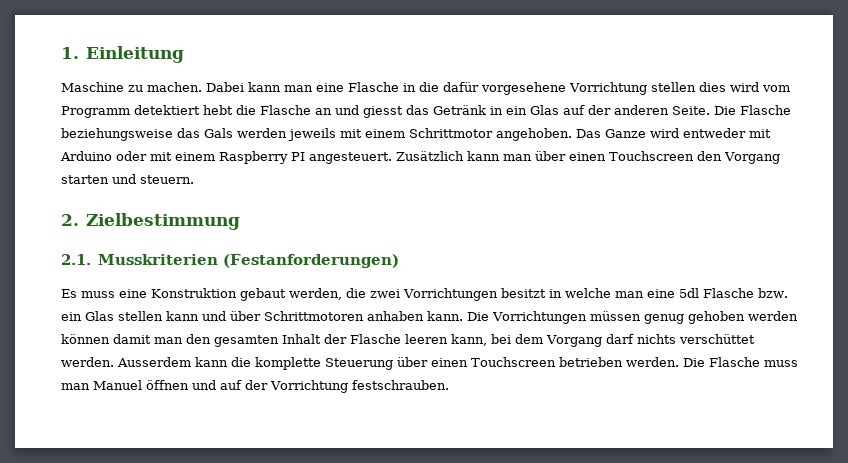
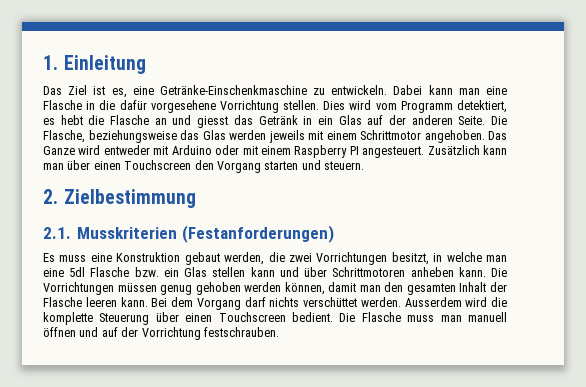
[61,82,202,92] Maschine zu machen. -> [43,85,388,98] Das Ziel ist es, eine Getränke-Einschenkmaschine zu entwickeln.
[650,82,726,92] stellen dies -> [283,100,346,110] stellen. Dies
[134,105,200,115] detektiert -> [457,100,508,113] [43,118,55,125] detektiert, es
[740,105,791,115] Flasche -> [43,130,85,143] Flasche,
[204,128,233,138] Gals -> [202,130,226,140] Glas
[500,288,546,298] besitzt -> [391,252,429,265] besitzt,
[367,311,424,321] anhaben -> [410,267,454,277] anheben
[61,334,110,344] können -> [284,282,325,295] können,
[451,334,511,346] kann, bei -> [120,297,168,307] kann. Bei
[195,357,228,367] kann -> [465,297,488,307] wird
[558,357,679,367] betrieben werden. -> [292,312,333,322] bedient.
[93,380,142,390] Manuel -> [467,312,507,322] manuell

